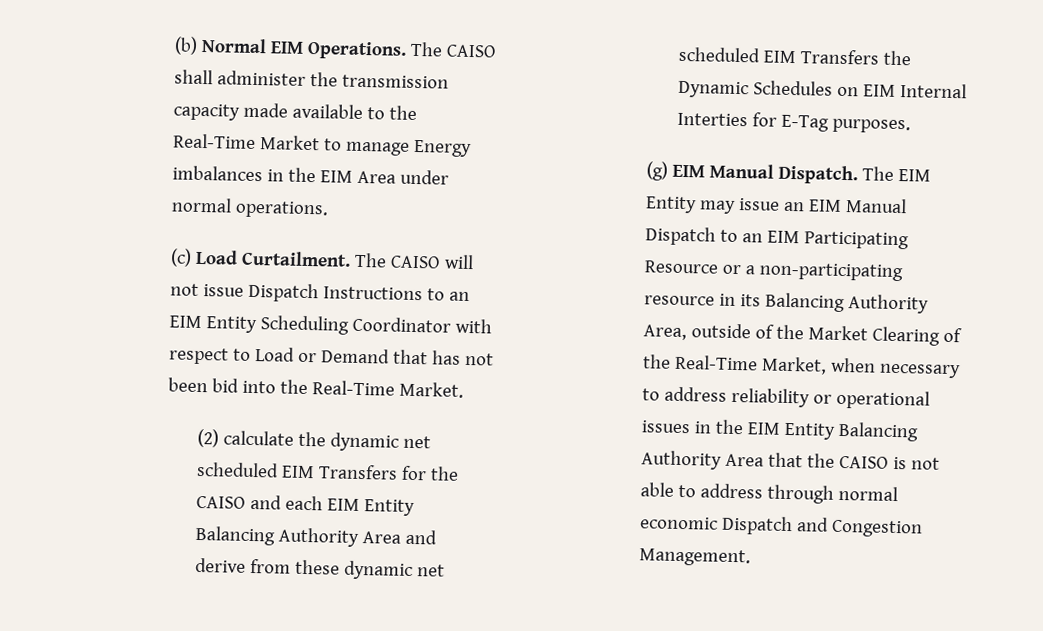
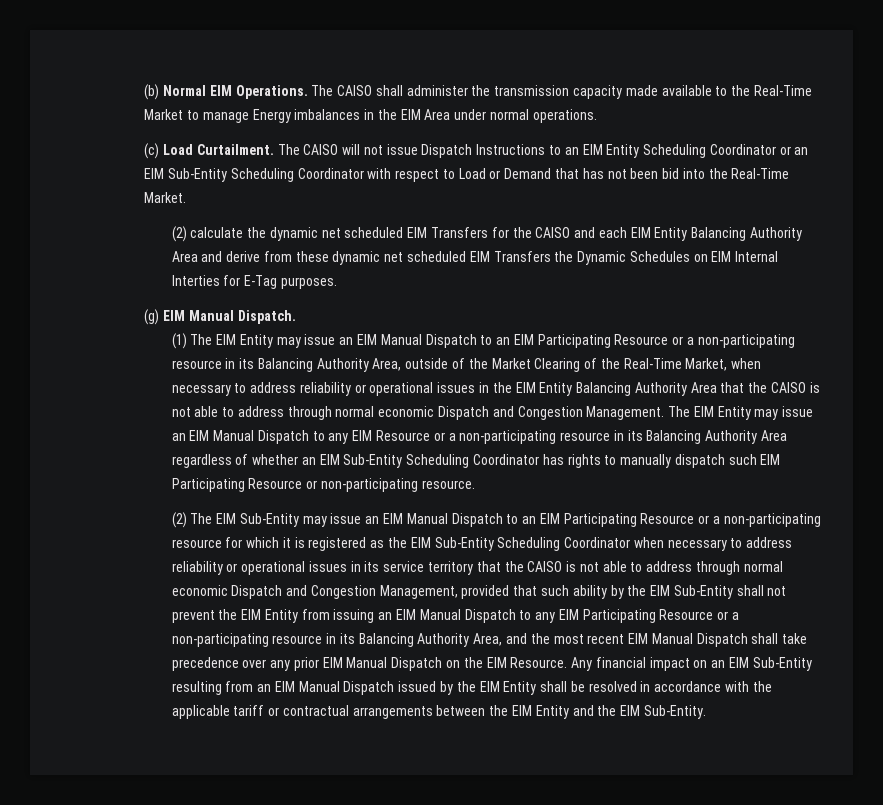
(451, 324) none -> [779,146,809,155] [144,168,364,182] or an EIM Sub-Entity Scheduling Coordinator
(858, 174) none -> [171,333,187,349] // (1)
(751, 557) none -> [668,406,814,420] [171,430,788,444] [171,454,781,468] [171,478,475,492] [171,512,821,528] [171,537,793,551] [171,561,783,575] [171,585,787,599] [171,609,740,623] [171,633,808,647] [171,657,812,671] [171,681,772,695] [171,705,706,719] The EIM Entity may issue an EIM Manual Dispatch to any EIM Resource or a non-participating resource in its Balancing Authority Area regardless of whether an EIM Sub-Entity Scheduling Coordinator has rights to manually dispatch such EIM Participating Resource or non-participating resource. // (2) The EIM Sub-Entity may issue an EIM Manual Dispatch to an EIM Participating Resource or a non-participating resource for which it is registered as the EIM Sub-Entity Scheduling Coordinator when necessary to address reliability or operational issues in its service territory that the CAISO is not able to address through normal economic Dispatch and Congestion Management, provided that such ability by the EIM Sub-Entity shall not prevent the EIM Entity from issuing an EIM Manual Dispatch to any EIM Participating Resource or a non-participating resource in its Balancing Authority Area, and the most recent EIM Manual Dispatch shall take precedence over any prior EIM Manual Dispatch on the EIM Resource. Any financial impact on an EIM Sub-Entity resulting from an EIM Manual Dispatch issued by the EIM Entity shall be resolved in accordance with the applicable tariff or contractual arrangements between the EIM Entity and the EIM Sub-Entity.

